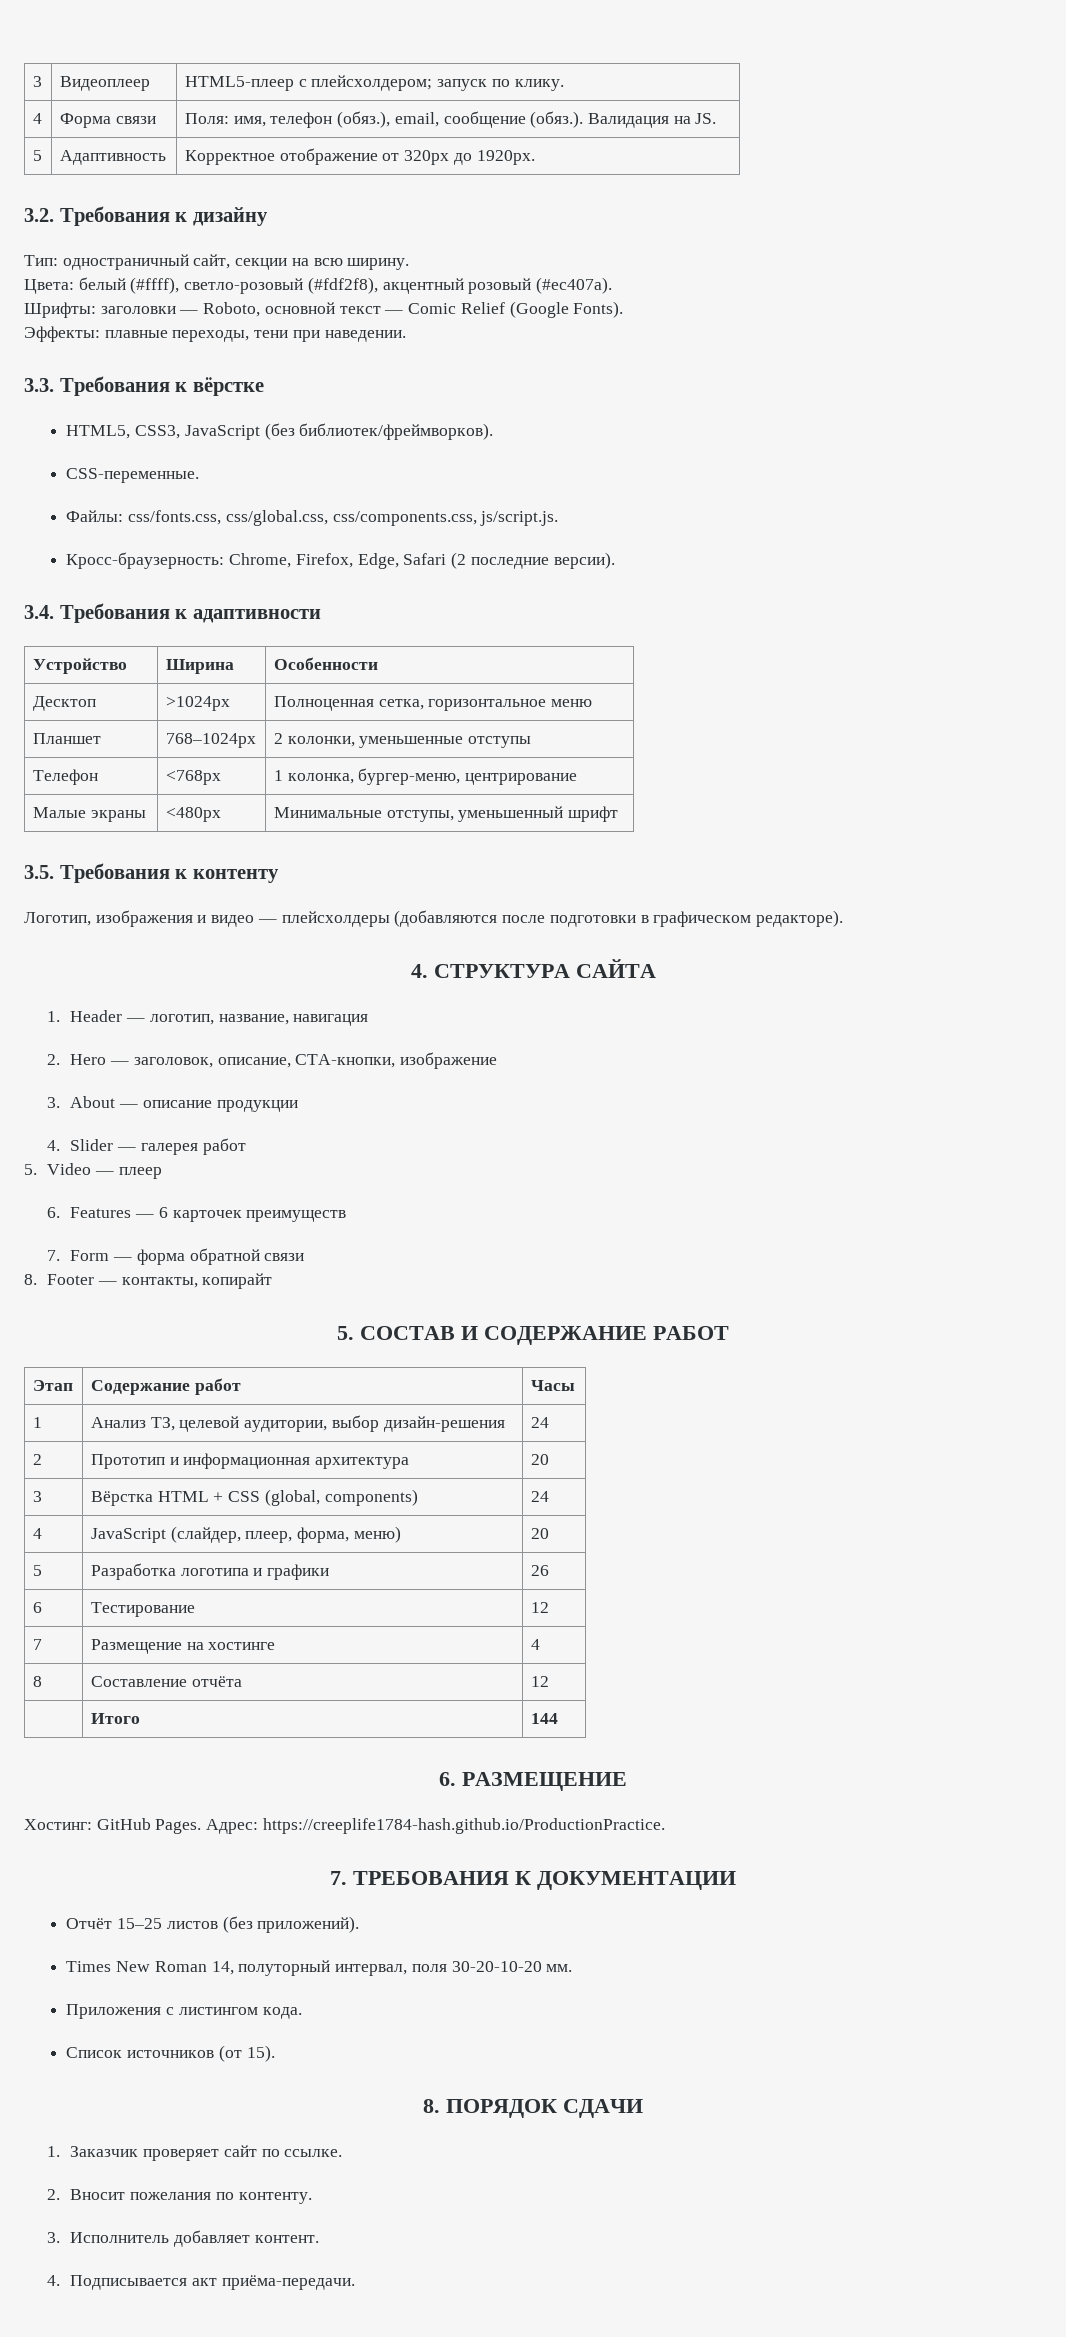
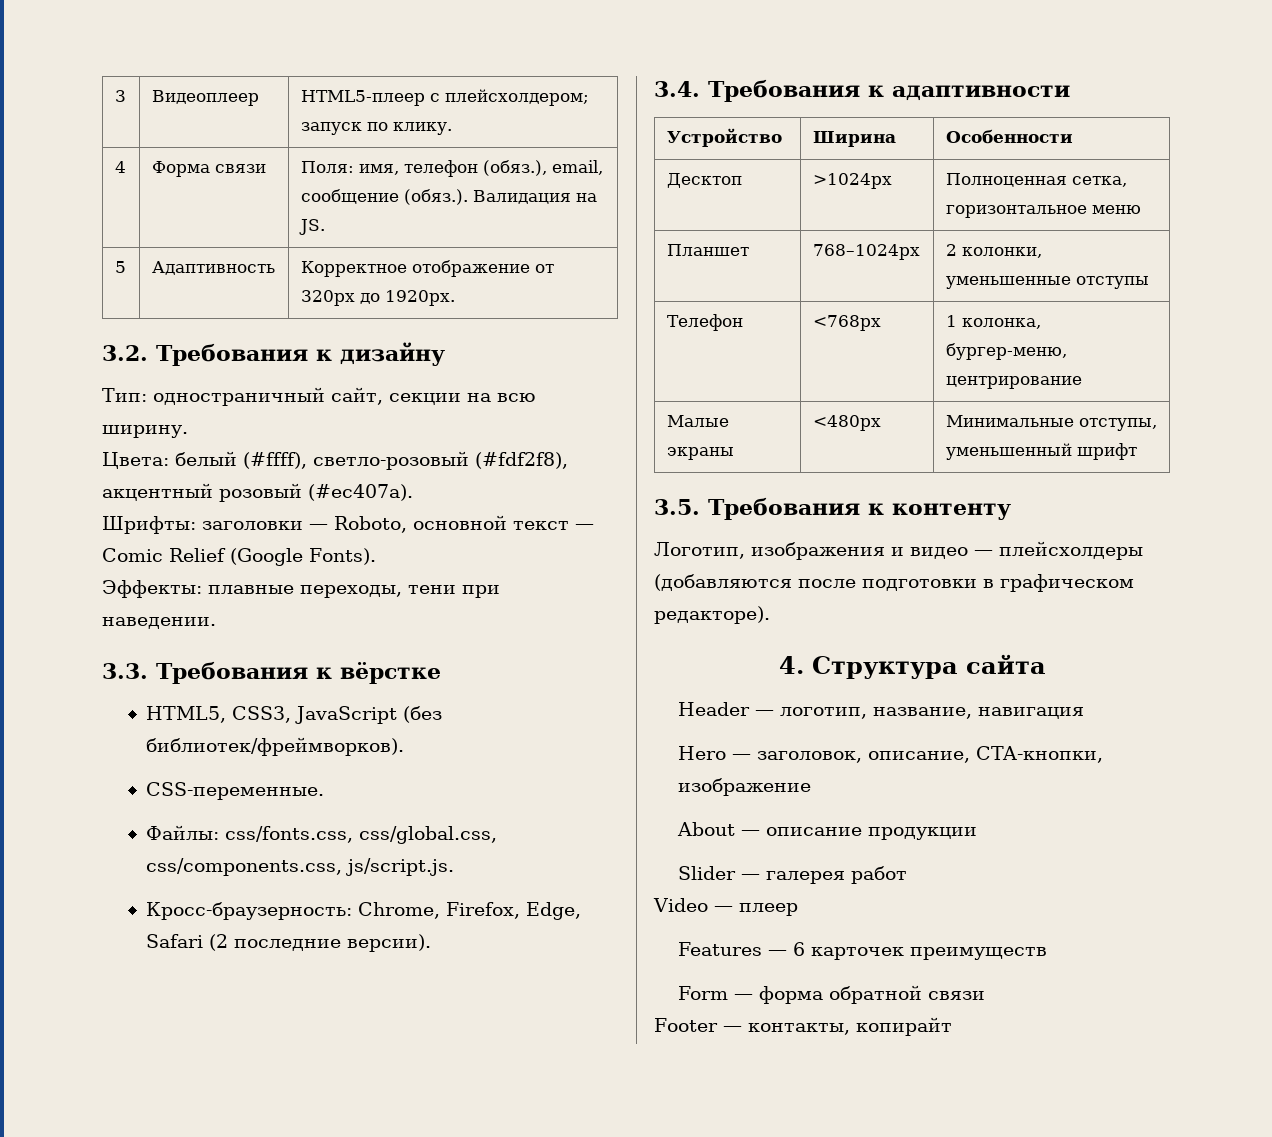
[433,959,656,978] [47,1011,61,1022] СТРУКТУРА САЙТА // 1. -> [811,654,1046,679] Структура сайта //
[47,1054,61,1065] 2. -> (1084, 713) none
[47,1097,61,1108] 3. -> (811, 787) none
[47,1140,61,1151] 4. -> (977, 833) none
[24,1164,37,1175] 5. -> (907, 875) none
[47,1207,61,1218] 6. -> (798, 909) none
[47,1250,61,1261] 7. -> (1048, 953) none
[24,1274,37,1285] 8. -> (986, 995) none
[337,1326,729,1345] [32,1380,73,1391] [90,1378,241,1395] [530,1380,575,1391] [32,1417,42,1428] [90,1415,505,1432] [530,1417,549,1428] [32,1454,42,1465] [90,1453,410,1469] [530,1454,549,1465] [32,1491,42,1502] [90,1489,418,1506] [530,1491,549,1502] [32,1528,42,1539] [90,1526,401,1543] [530,1528,549,1539] [32,1565,42,1576] [90,1563,330,1580] [530,1565,549,1576] [32,1602,42,1613] [90,1602,195,1617] [530,1602,549,1613] [32,1639,42,1650] [90,1639,276,1654] [530,1639,540,1650] [32,1676,42,1687] [90,1676,242,1687] [530,1676,549,1687] [90,1713,140,1724] [530,1713,558,1724] [439,1772,627,1791] [24,1818,665,1834] [330,1871,736,1890] [66,1916,360,1933] [66,1960,573,1976] [66,2004,302,2019] [66,2045,275,2062] [423,2099,643,2118] [47,2145,343,2161] [47,2189,312,2204] [47,2230,319,2247] [47,2275,355,2290] // 5. СОСТАВ И СОДЕРЖАНИЕ РАБОТ // Этап | Содержание работ | Часы // 1 | Анализ ТЗ, целевой аудитории, выбор дизайн-решения | 24 // 2 | Прототип и информационная архитектура | 20 // 3 | Вёрстка HTML + CSS (global, components) | 24 // 4 | JavaScript (слайдер, плеер, форма, меню) | 20 // 5 | Разработка логотипа и графики | 26 // 6 | Тестирование | 12 // 7 | Размещение на хостинге | 4 // 8 | Составление отчёта | 12 // | Итого | 144 // 6. РАЗМЕЩЕНИЕ // Хостинг: GitHub Pages. Адрес: https://creeplife1784-hash.github.io/ProductionPractice. // 7. ТРЕБОВАНИЯ К ДОКУМЕНТАЦИИ // Отчёт 15–25 листов (без приложений). // Times New Roman 14, полуторный интервал, поля 30-20-10-20 мм. // Приложения с листингом кода. // Список источников (от 15). // 8. ПОРЯДОК СДАЧИ // 1. Заказчик проверяет сайт по ссылке. // 2. Вносит пожелания по контенту. // 3. Исполнитель добавляет контент. // 4. Подписывается акт приёма-передачи. -> (952, 1026) none

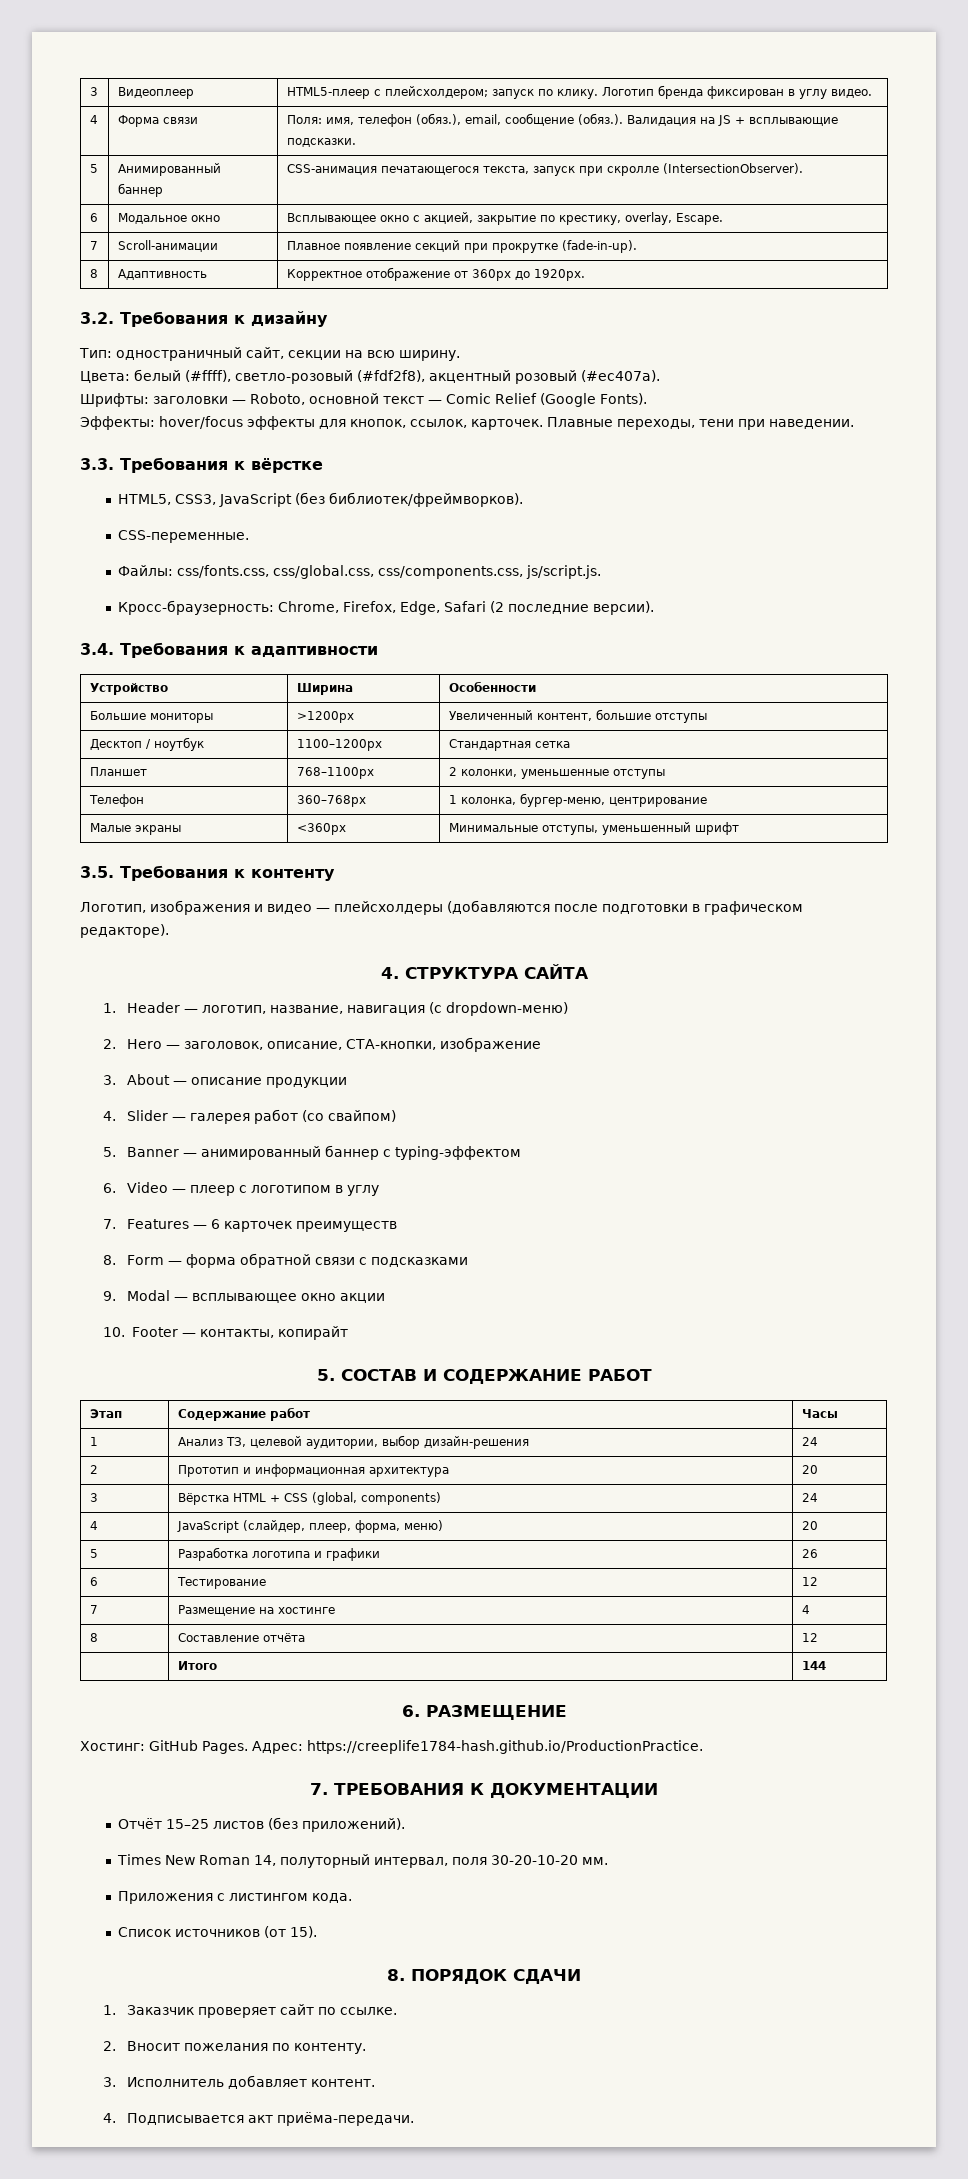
(452, 128) none -> [601,85,872,99] Логотип бренда фиксирован в углу видео.
[298,219,325,235] [114,261,126,273] JS. // 5 -> [717,115,838,126] [286,138,356,147] [89,164,98,173] [117,163,221,176] [117,183,163,197] [286,163,803,176] [89,213,98,222] [117,213,220,224] [286,212,723,225] [89,241,98,250] [117,240,218,252] [286,240,637,253] [89,269,98,278] JS + всплывающие подсказки. // 5 | Анимированный баннер | CSS-анимация печатающегося текста, запуск при скролле (IntersectionObserver). // 6 | Модальное окно | Всплывающее окно с акцией, закрытие по крестику, overlay, Escape. // 7 | Scroll-анимации | Плавное появление секций при прокрутке (fade-in-up). // 8
[300,290,355,306] 320px -> [471,269,511,281] 360px
[208,585,294,594] плавные -> [159,416,613,430] hover/focus эффекты для кнопок, ссылок, карточек. Плавные
[666,173,742,188] [812,173,892,189] [945,173,1127,187] [945,205,1141,218] Десктоп | >1024px | Полноценная сетка, горизонтальное меню -> [89,711,213,723] [296,711,354,723] [448,709,707,723] [89,737,204,751] [296,739,382,751] [448,739,570,751] Большие мониторы | >1200px | Увеличенный контент, большие отступы // Десктоп / ноутбук | 1100–1200px | Стандартная сетка
[812,244,920,260] 768–1024px -> [296,767,374,779] 768–1100px
[812,315,881,331] <768px -> [296,795,366,807] 360–768px
[812,415,881,431] <480px -> [296,823,346,835] <360px
[811,654,1046,679] Структура сайта // -> [404,964,589,979] [103,1003,117,1013] СТРУКТУРА САЙТА // 1.
(1084, 713) // -> [428,1002,568,1016] [103,1039,117,1049] (с dropdown-меню) // 2.
(811, 787) none -> [103,1075,117,1085] 3.
(977, 833) none -> [103,1111,117,1121] 4.
[653,898,798,916] // Video — плеер // -> [301,1110,396,1122] [103,1145,521,1160] [103,1182,379,1196] [103,1219,117,1229] (со свайпом) // 5. Banner — анимированный баннер с typing-эффектом // 6. Video — плеер с логотипом в углу // 7.
(1048, 953) none -> [103,1255,117,1265] 8.
[654,1017,952,1036] // Footer — контакты, копирайт -> [358,1257,468,1267] [103,1290,385,1303] [103,1326,349,1340] [316,1369,652,1384] [89,1409,122,1419] [177,1407,310,1421] [801,1409,838,1418] [89,1437,98,1446] [177,1435,529,1449] [801,1437,818,1446] [89,1465,98,1474] [177,1464,449,1477] [801,1465,818,1474] [89,1493,98,1502] [177,1492,441,1505] [801,1493,818,1502] [89,1521,98,1530] [176,1520,443,1533] [801,1521,818,1530] [89,1549,98,1558] [177,1547,380,1561] [801,1549,818,1558] [89,1577,98,1586] [176,1577,266,1589] [801,1577,818,1586] [89,1605,98,1614] [177,1605,335,1616] [801,1605,810,1614] [89,1633,98,1642] [177,1633,305,1642] [801,1633,818,1642] [177,1661,217,1670] [801,1661,826,1670] [401,1705,567,1720] [80,1740,703,1754] [310,1783,658,1798] [118,1817,406,1832] [117,1854,609,1868] [118,1891,353,1904] [118,1926,318,1938] [387,1969,581,1984] [103,2004,397,2018] [103,2041,366,2054] [103,2075,375,2089] [103,2112,414,2126] с подсказками // 9. Modal — всплывающее окно акции // 10. Footer — контакты, копирайт // 5. СОСТАВ И СОДЕРЖАНИЕ РАБОТ // Этап | Содержание работ | Часы // 1 | Анализ ТЗ, целевой аудитории, выбор дизайн-решения | 24 // 2 | Прототип и информационная архитектура | 20 // 3 | Вёрстка HTML + CSS (global, components) | 24 // 4 | JavaScript (слайдер, плеер, форма, меню) | 20 // 5 | Разработка логотипа и графики | 26 // 6 | Тестирование | 12 // 7 | Размещение на хостинге | 4 // 8 | Составление отчёта | 12 // | Итого | 144 // 6. РАЗМЕЩЕНИЕ // Хостинг: GitHub Pages. Адрес: https://creeplife1784-hash.github.io/ProductionPractice. // 7. ТРЕБОВАНИЯ К ДОКУМЕНТАЦИИ // Отчёт 15–25 листов (без приложений). // Times New Roman 14, полуторный интервал, поля 30-20-10-20 мм. // Приложения с листингом кода. // Список источников (от 15). // 8. ПОРЯДОК СДАЧИ // 1. Заказчик проверяет сайт по ссылке. // 2. Вносит пожелания по контенту. // 3. Исполнитель добавляет контент. // 4. Подписывается акт приёма-передачи.

